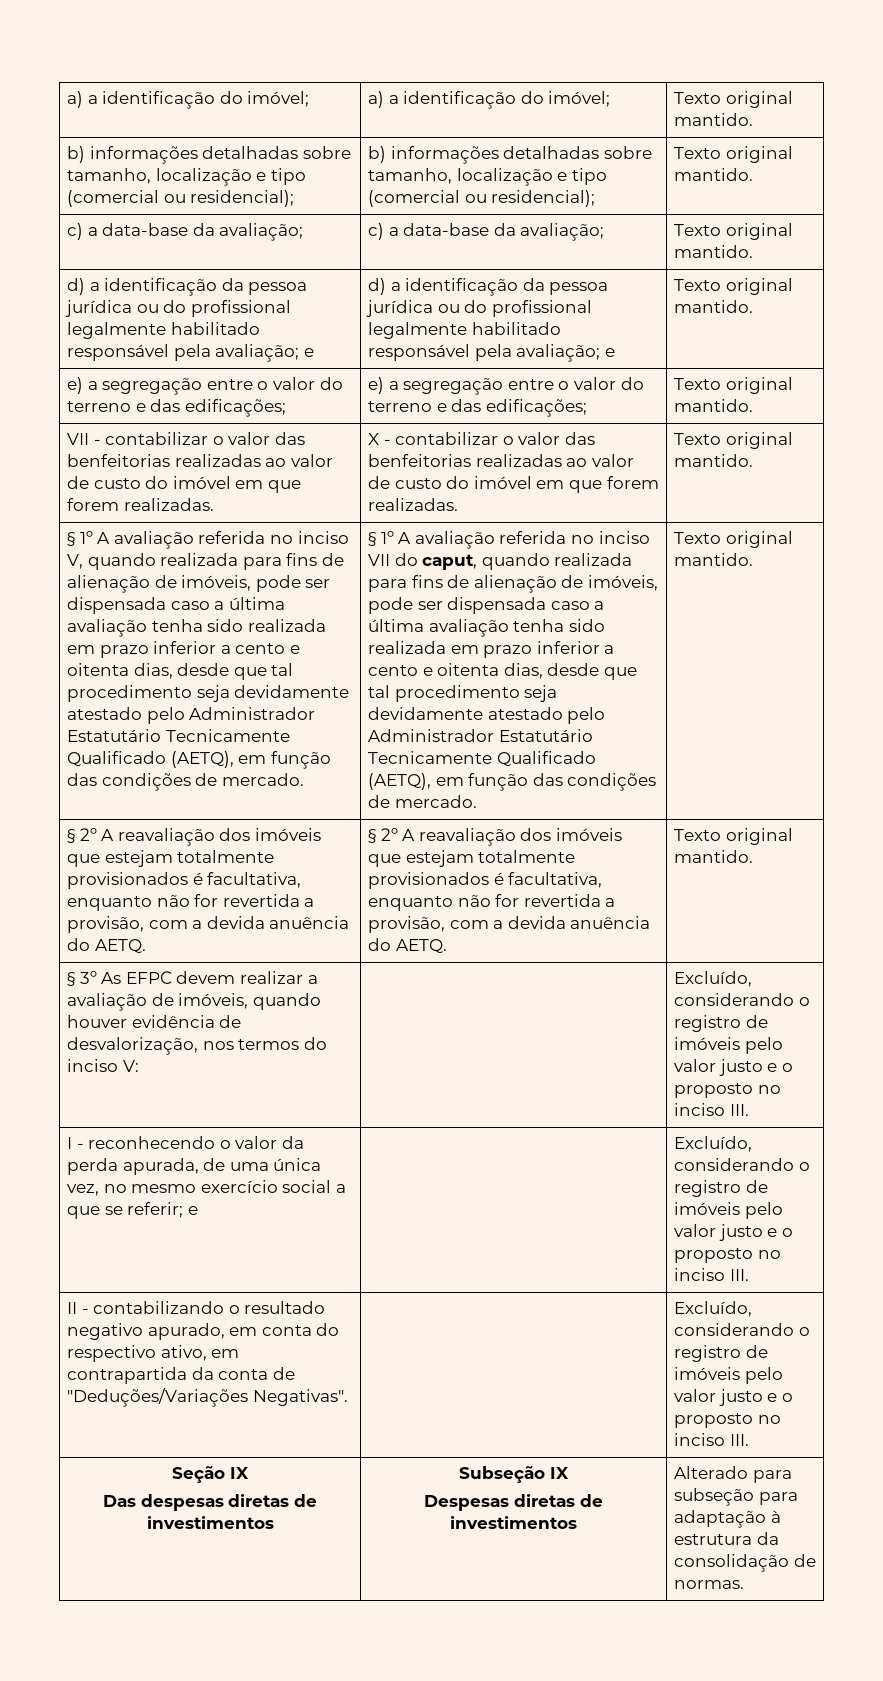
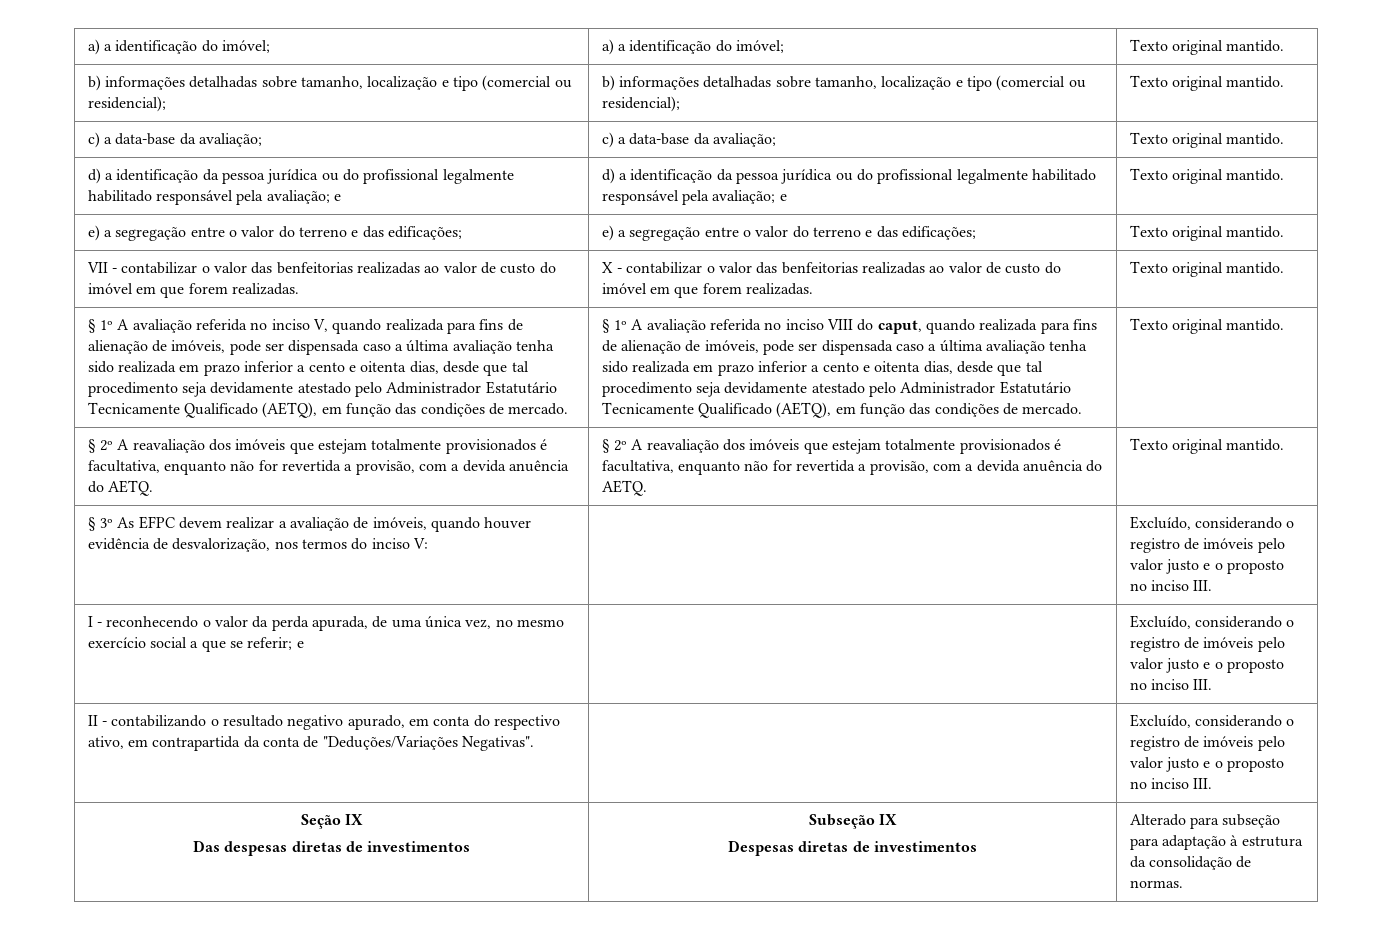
[368,554,391,566] VII -> [826,319,853,330] VIII

